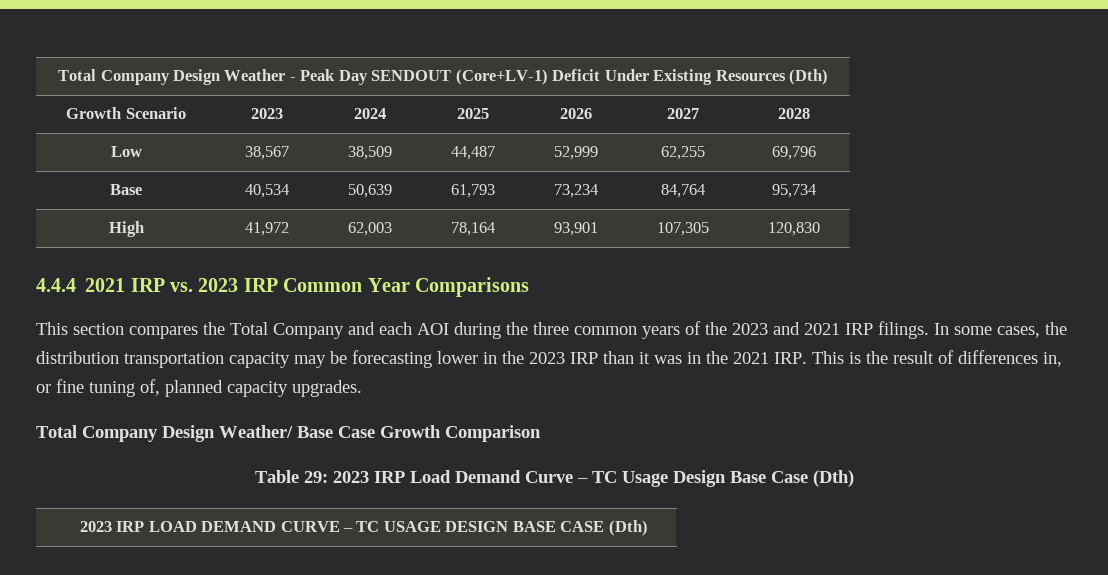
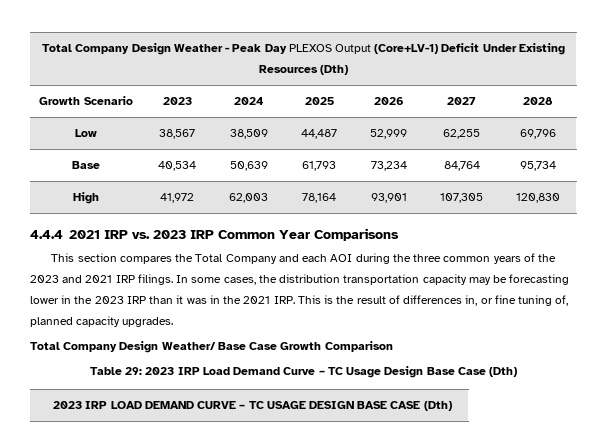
[371,70,452,81] SENDOUT -> [288,44,371,54] PLEXOS Output

